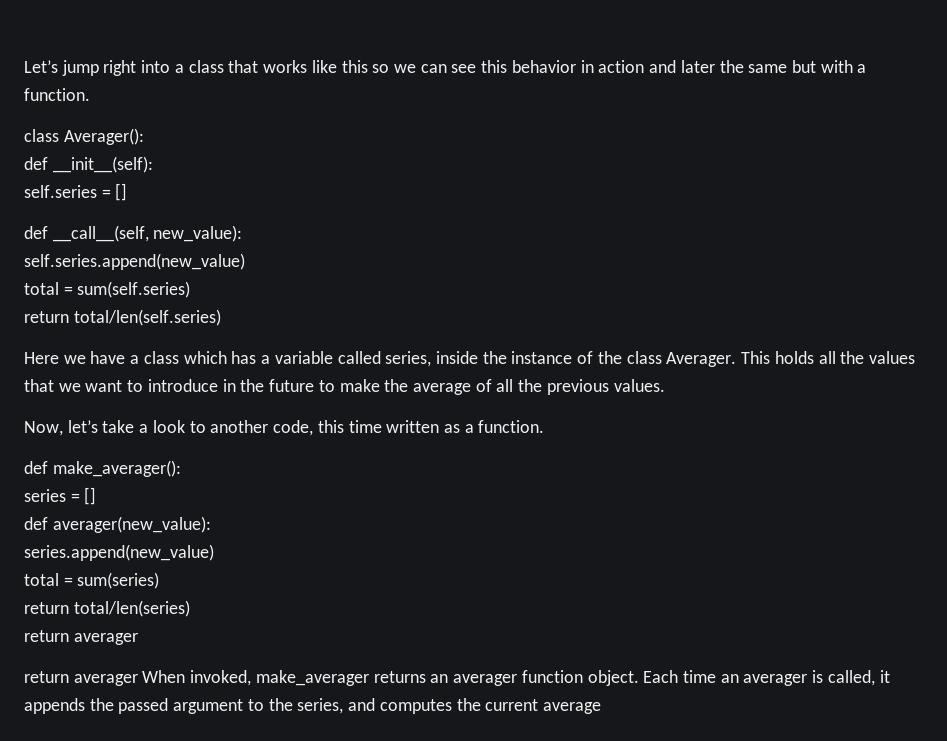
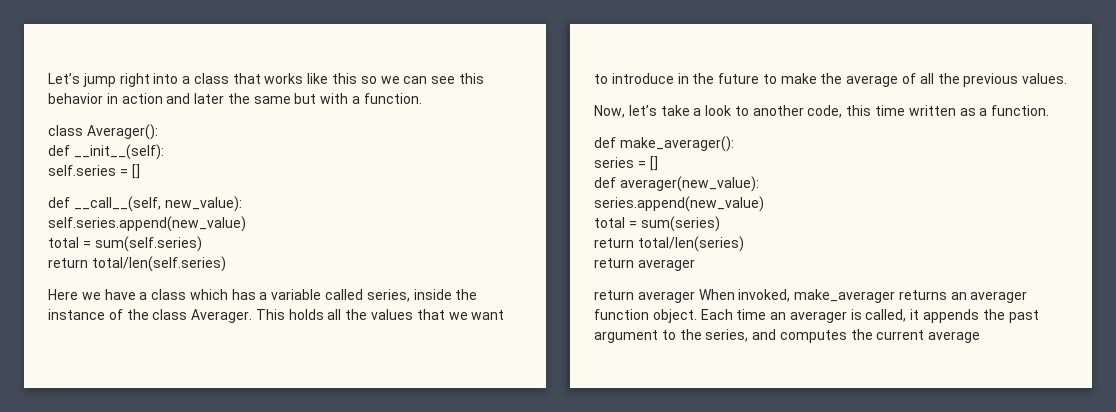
[118,698,169,714] passed -> [1008,310,1039,323] past

